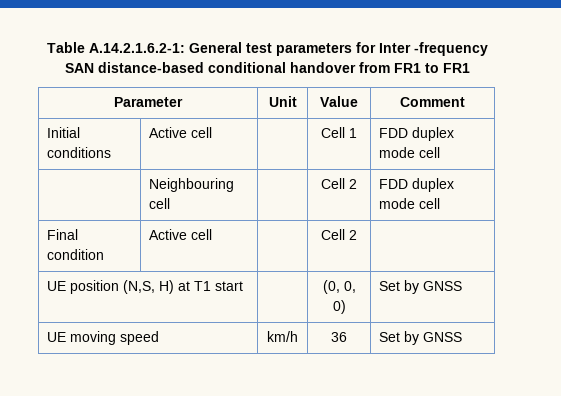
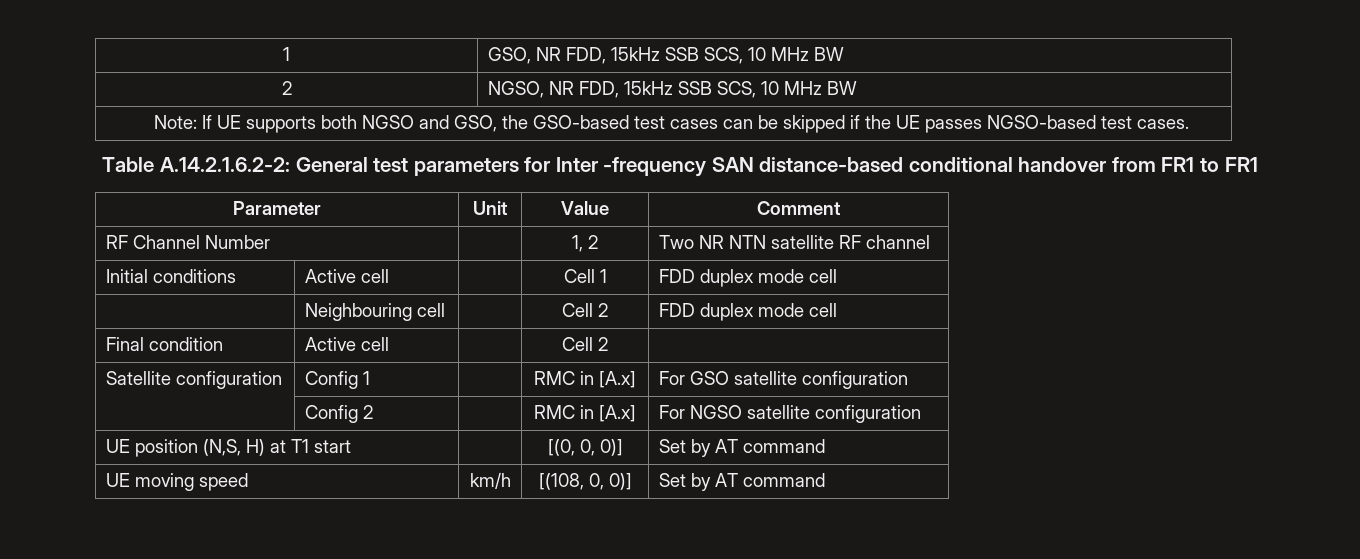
[46,42,185,53] Table A.14.2.1.6.2-1: -> [283,47,290,61] [487,47,844,64] [281,81,292,95] [487,81,857,98] [153,115,1189,133] [102,157,291,172] 1 | GSO, NR FDD, 15kHz SSB SCS, 10 MHz BW // 2 | NGSO, NR FDD, 15kHz SSB SCS, 10 MHz BW // Note: If UE supports both NGSO and GSO, the GSO-based test cases can be skipped if the UE passes NGSO-based test cases. // Table A.14.2.1.6.2-2:
(465, 102) none -> [105,235,270,249] [572,235,598,252] [658,235,930,249] // RF Channel Number | | 1, 2 | Two NR NTN satellite RF channel
(357, 235) none -> [105,371,282,389] [304,371,370,389] [534,371,636,388] [658,371,908,389] [304,405,373,423] [534,405,636,422] [658,405,921,423] // Satellite configuration | Config 1 | | RMC in [A.x] | For GSO satellite configuration // | Config 2 | | RMC in [A.x] | For NGSO satellite configuration
[322,280,356,294] [332,300,346,314] [378,280,462,294] (0, 0, 0) | Set by GNSS -> [547,439,623,456] [658,439,825,457] [(0, 0, 0)] | Set by AT command
[331,332,347,342] [378,331,462,345] 36 | Set by GNSS -> [538,473,632,490] [658,473,825,491] [(108, 0, 0)] | Set by AT command

